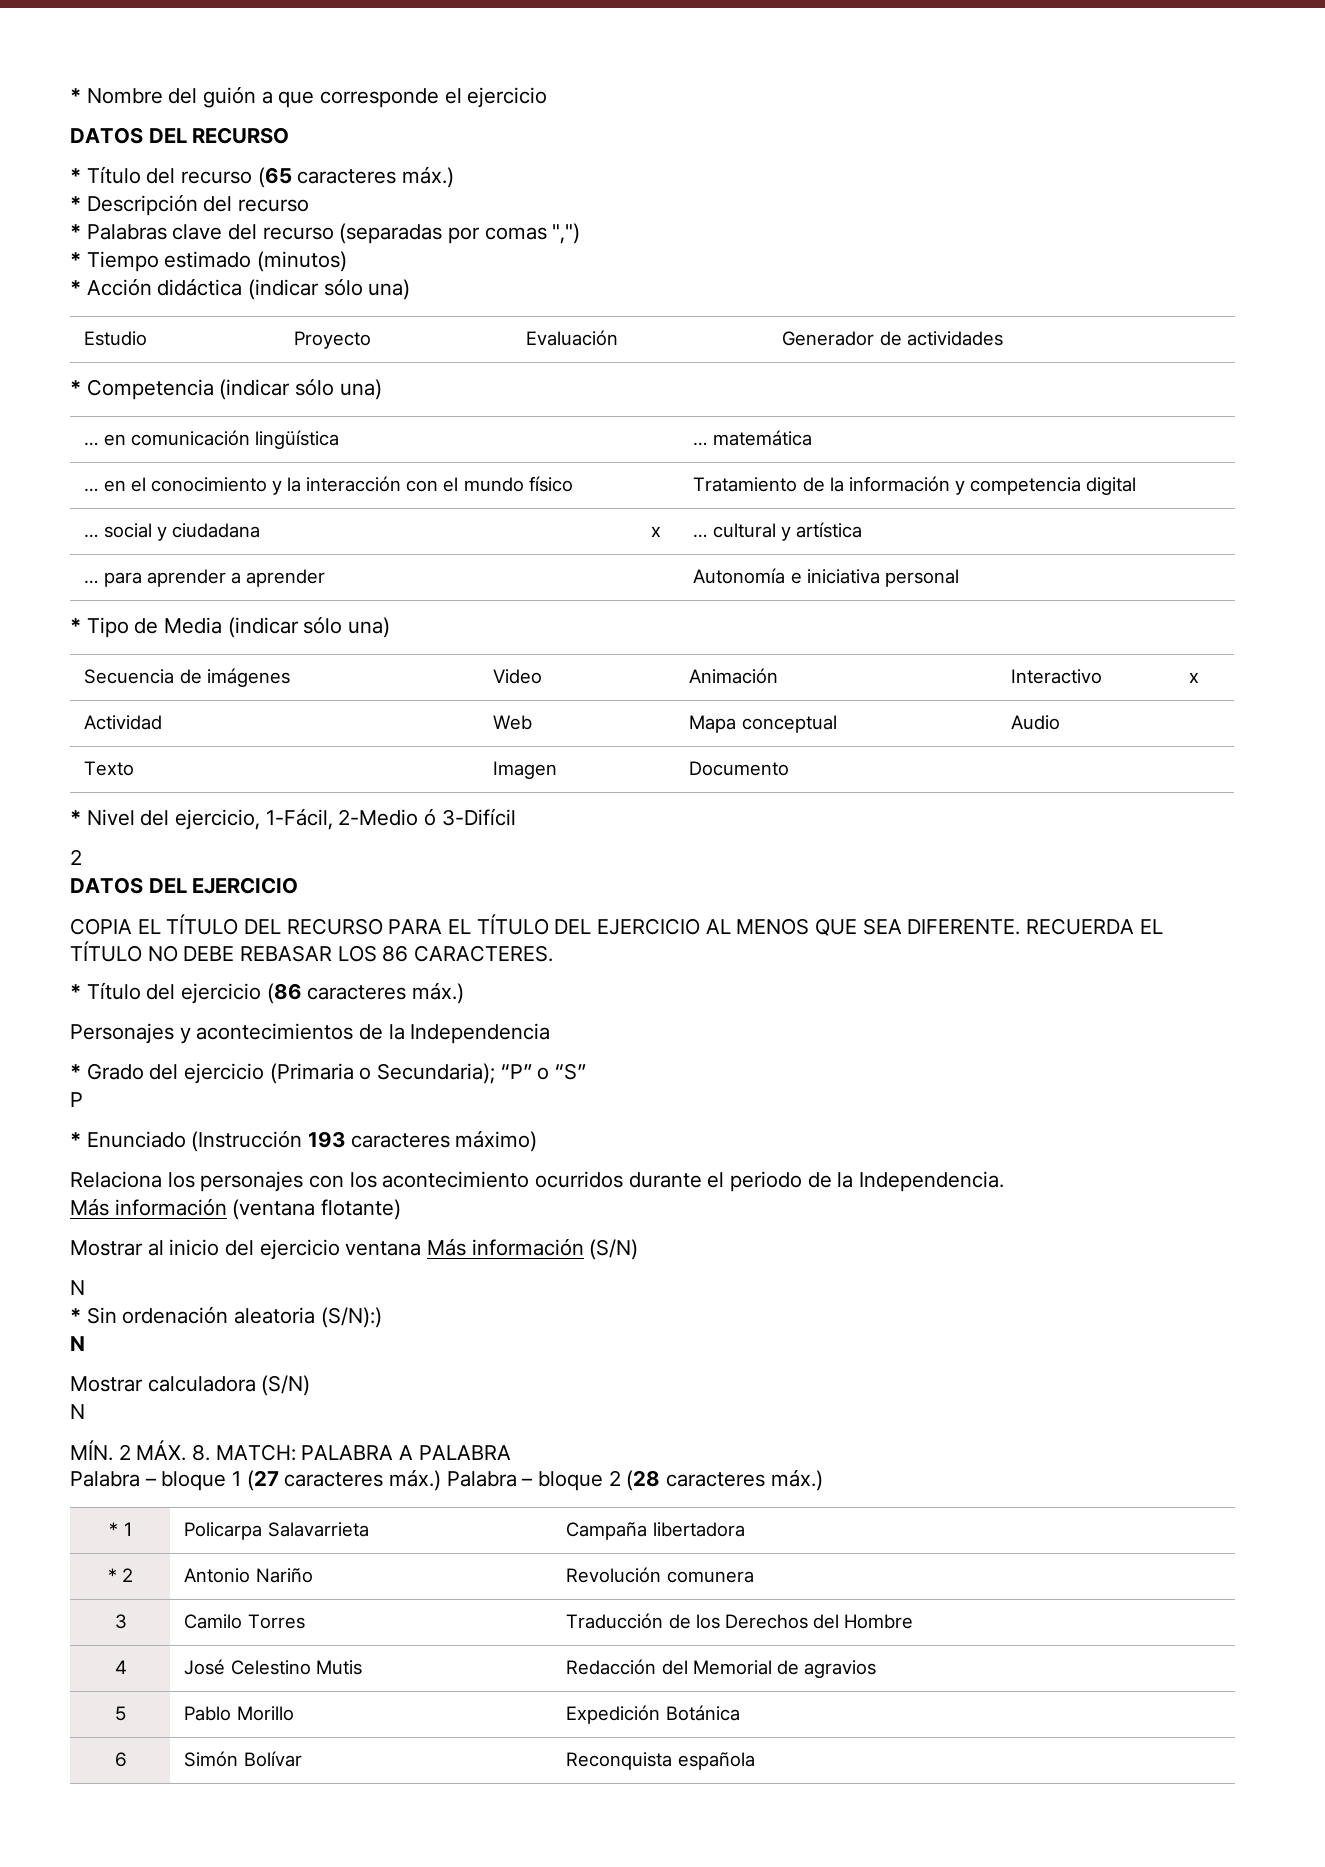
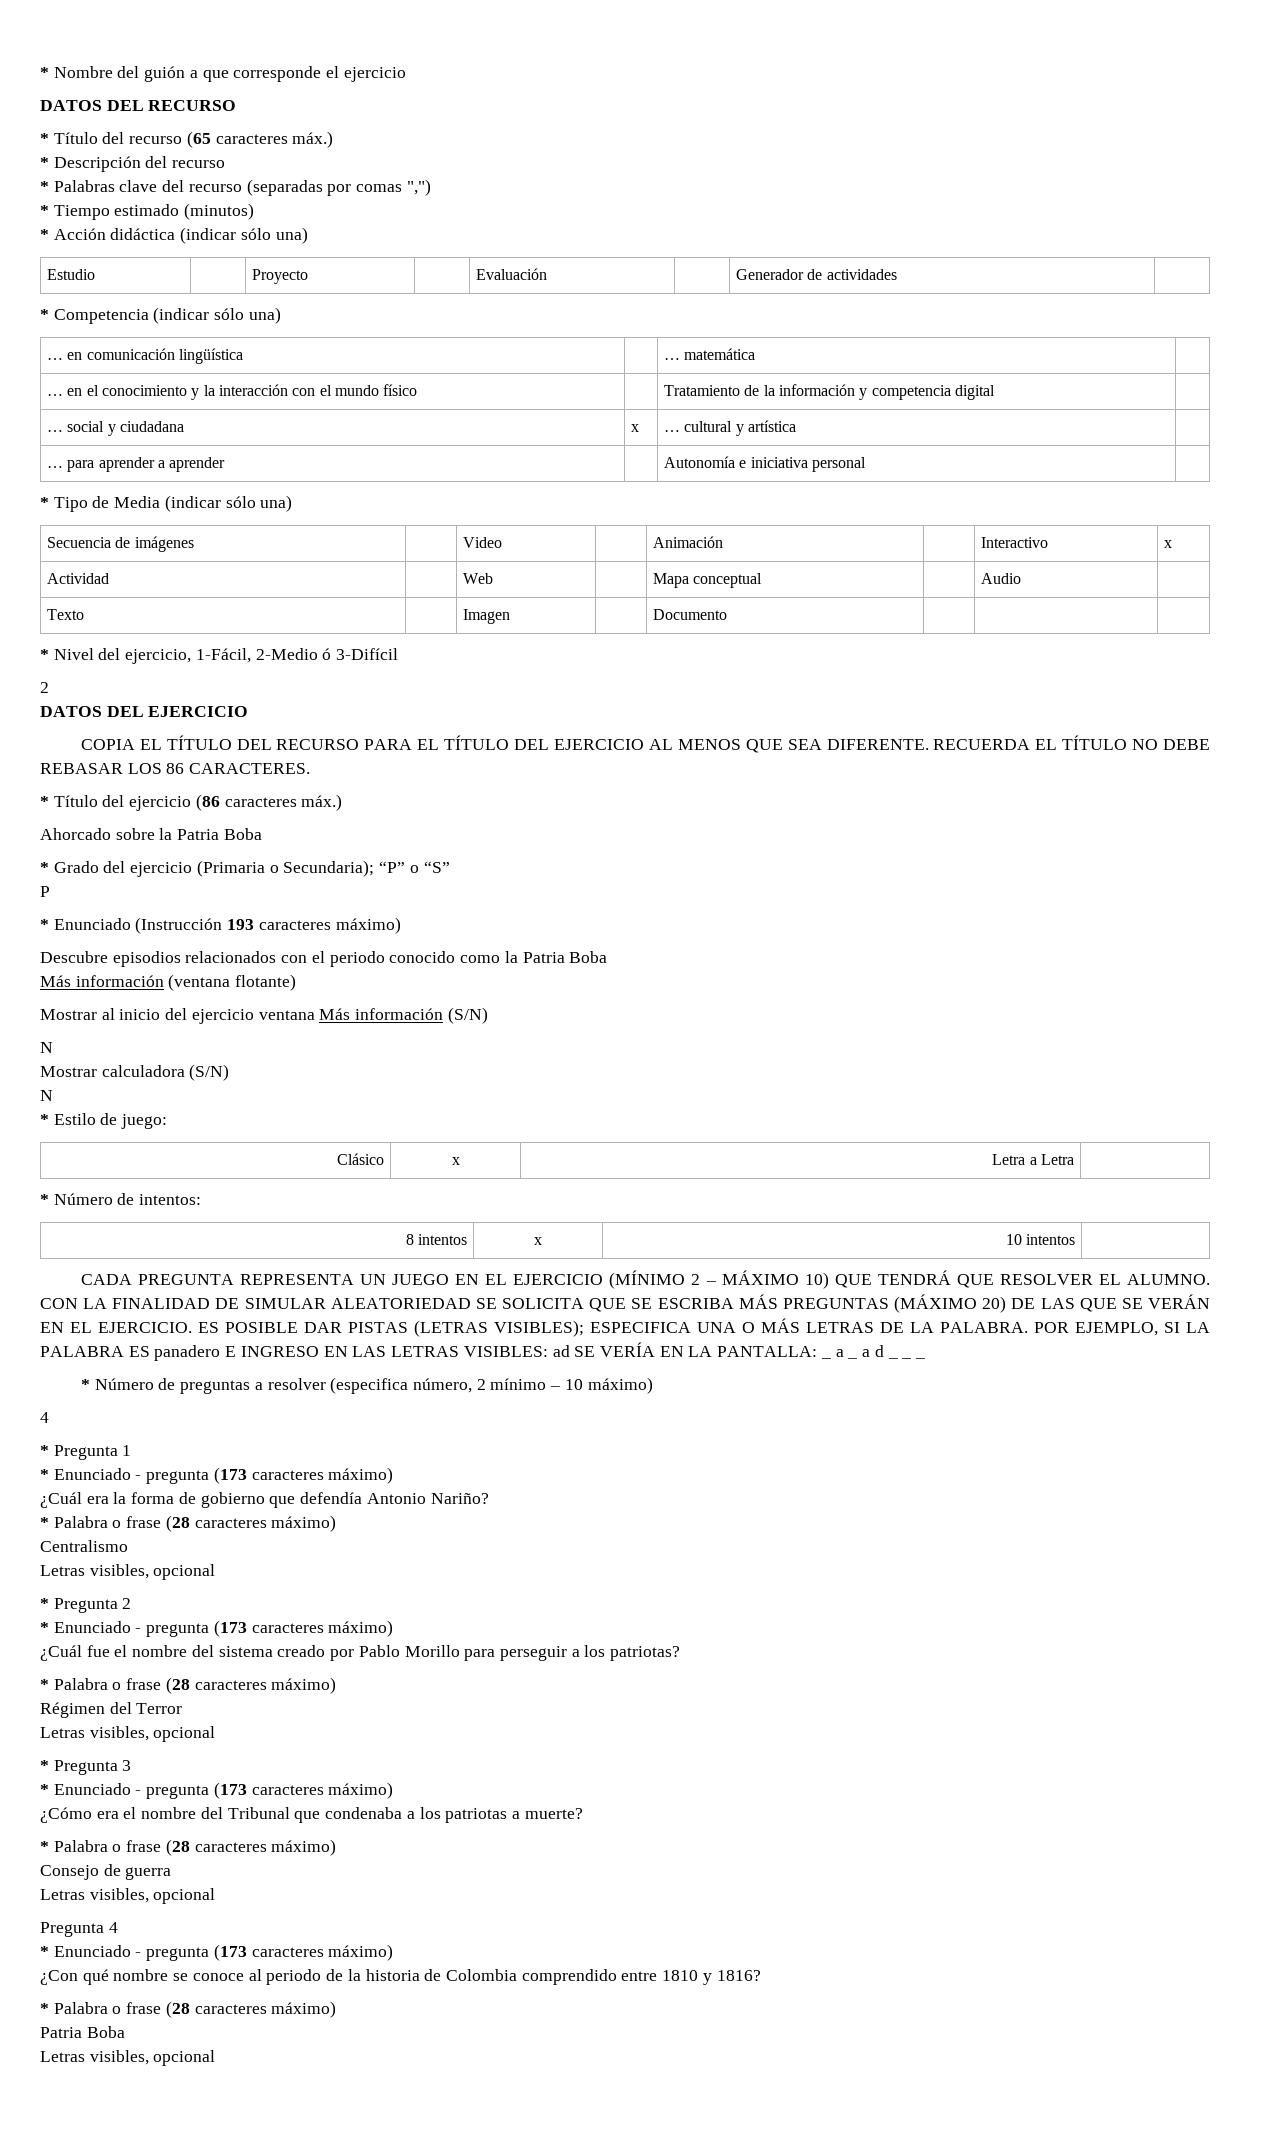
[70,1023,551,1044] Personajes y acontecimientos de la Independencia -> [40,828,262,840] Ahorcado sobre la Patria Boba
[70,1171,1005,1192] Relaciona los personajes con los acontecimiento ocurridos durante el periodo de la Independencia. -> [40,951,608,967] Descubre episodios relacionados con el periodo conocido como la Patria Boba
[70,1306,382,1328] [70,1336,85,1351] [70,1375,311,1396] [70,1404,85,1419] [70,1440,511,1461] [70,1469,823,1491] [109,1522,132,1536] [184,1522,369,1540] [566,1522,745,1540] [107,1568,134,1582] [184,1568,313,1583] [566,1567,754,1583] [114,1614,127,1629] [184,1614,305,1629] [566,1613,914,1629] [114,1660,127,1674] [184,1659,362,1675] [566,1659,876,1678] [115,1706,126,1721] [184,1706,294,1721] [566,1705,740,1724] [114,1752,127,1767] [184,1751,302,1767] [566,1752,755,1770] * Sin ordenación aleatoria (S/N):) // N // Mostrar calculadora (S/N) // N // MÍN. 2 MÁX. 8. MATCH: PALABRA A PALABRA // Palabra – bloque 1 (27 caracteres máx.) Palabra – bloque 2 (28 caracteres máx.) // * 1 | Policarpa Salavarrieta | Campaña libertadora // * 2 | Antonio Nariño | Revolución comunera // 3 | Camilo Torres | Traducción de los Derechos del Hombre // 4 | José Celestino Mutis | Redacción del Memorial de agravios // 5 | Pablo Morillo | Expedición Botánica // 6 | Simón Bolívar | Reconquista española -> [40,1064,230,1081] [40,1090,53,1101] [40,1113,168,1129] [336,1153,384,1165] [451,1157,460,1165] [992,1154,1074,1165] [40,1193,202,1205] [405,1234,467,1245] [534,1237,542,1245] [1005,1234,1075,1245] [80,1270,1210,1289] [40,1294,1210,1313] [40,1318,1210,1337] [40,1342,818,1361] [820,1357,831,1359] [835,1349,844,1357] [847,1357,858,1359] [862,1345,884,1357] [887,1357,925,1359] [80,1377,653,1394] [40,1412,49,1423] [40,1445,132,1460] [40,1467,394,1484] [40,1492,489,1508] [40,1515,337,1532] [40,1540,128,1552] [40,1564,216,1580] [40,1598,132,1613] [40,1620,394,1637] [40,1645,681,1661] [40,1677,337,1694] [40,1702,183,1718] [40,1726,216,1742] [40,1760,132,1775] [40,1782,394,1799] [40,1807,583,1823] [40,1839,337,1856] [40,1864,172,1880] [40,1888,216,1904] [40,1922,118,1937] [40,1944,394,1961] [40,1969,761,1985] [40,2001,337,2018] [40,2026,125,2038] [40,2050,216,2066] Mostrar calculadora (S/N) // N // * Estilo de juego: // Clásico | x | Letra a Letra | // * Número de intentos: // 8 intentos | x | 10 intentos | // CADA PREGUNTA REPRESENTA UN JUEGO EN EL EJERCICIO (MÍNIMO 2 – MÁXIMO 10) QUE TENDRÁ QUE RESOLVER EL ALUMNO. CON LA FINALIDAD DE SIMULAR ALEATORIEDAD SE SOLICITA QUE SE ESCRIBA MÁS PREGUNTAS (MÁXIMO 20) DE LAS QUE SE VERÁN EN EL EJERCICIO. ES POSIBLE DAR PISTAS (LETRAS VISIBLES); ESPECIFICA UNA O MÁS LETRAS DE LA PALABRA. POR EJEMPLO, SI LA PALABRA ES panadero E INGRESO EN LAS LETRAS VISIBLES: ad SE VERÍA EN LA PANTALLA: _ a _ a d _ _ _ // * Número de preguntas a resolver (especifica número, 2 mínimo – 10 máximo) // 4 // * Pregunta 1 // * Enunciado - pregunta (173 caracteres máximo) // ¿Cuál era la forma de gobierno que defendía Antonio Nariño? // * Palabra o frase (28 caracteres máximo) // Centralismo // Letras visibles, opcional // * Pregunta 2 // * Enunciado - pregunta (173 caracteres máximo) // ¿Cuál fue el nombre del sistema creado por Pablo Morillo para perseguir a los patriotas? // * Palabra o frase (28 caracteres máximo) // Régimen del Terror // Letras visibles, opcional // * Pregunta 3 // * Enunciado - pregunta (173 caracteres máximo) // ¿Cómo era el nombre del Tribunal que condenaba a los patriotas a muerte? // * Palabra o frase (28 caracteres máximo) // Consejo de guerra // Letras visibles, opcional // Pregunta 4 // * Enunciado - pregunta (173 caracteres máximo) // ¿Con qué nombre se conoce al periodo de la historia de Colombia comprendido entre 1810 y 1816? // * Palabra o frase (28 caracteres máximo) // Patria Boba // Letras visibles, opcional

